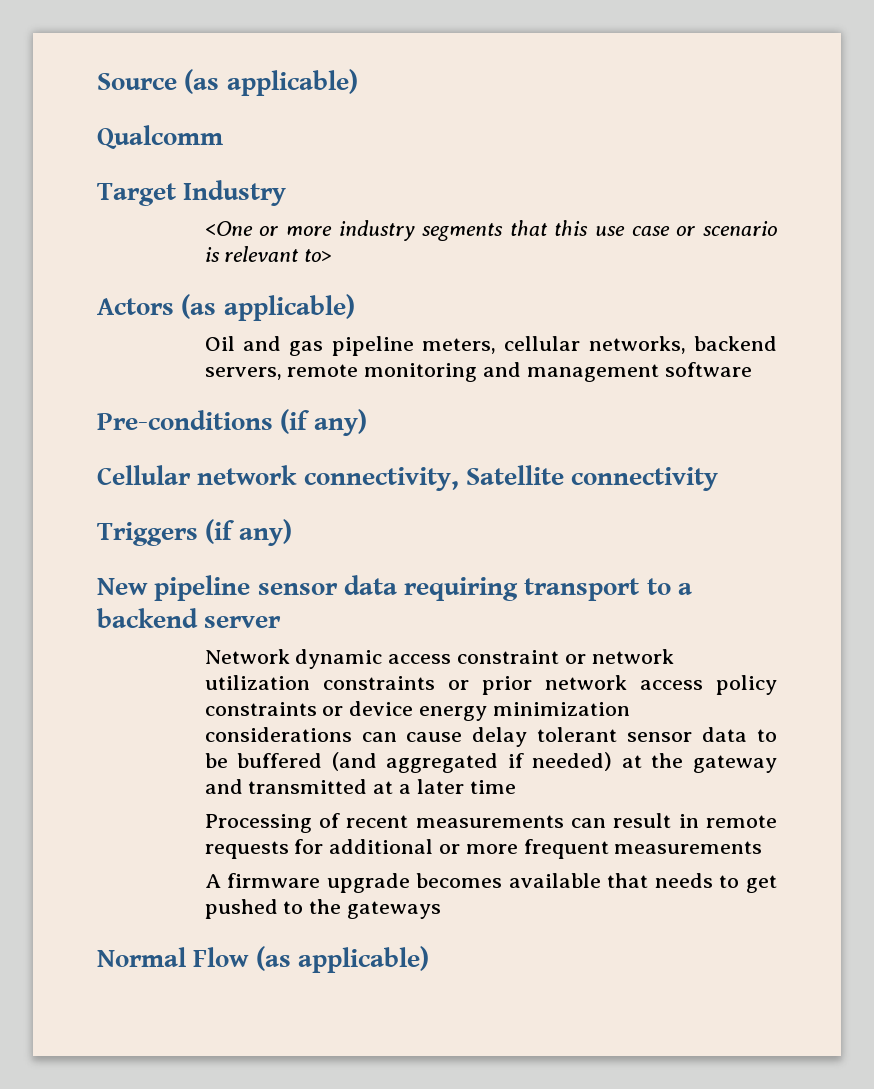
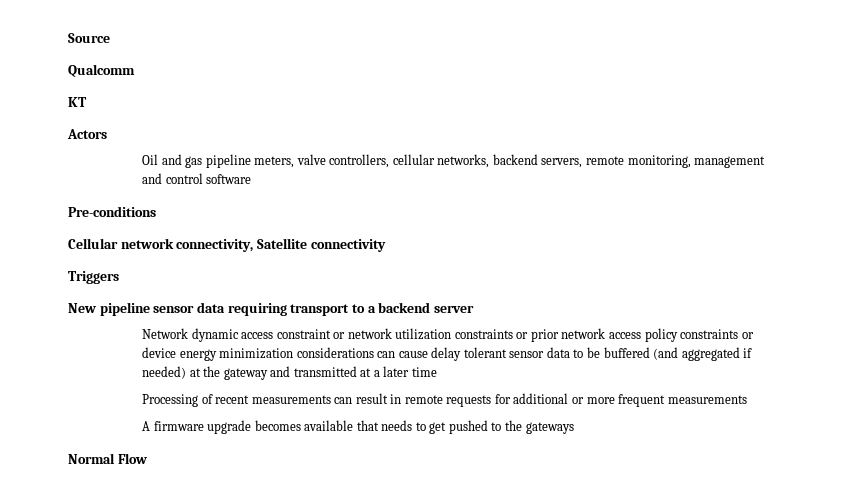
[184,69,358,96] (as applicable) -> (110, 38) none
[97,180,287,206] [204,220,777,241] [204,246,333,262] Target Industry // <One or more industry segments that this use case or scenario is relevant to> -> [68,97,87,107] KT
[181,294,355,321] (as applicable) -> (107, 134) none
(496, 346) none -> [296,154,390,168] valve controllers,
[364,362,659,382] monitoring and management -> [627,155,766,168] [142,173,203,184] monitoring, management and control
[280,409,367,436] (if any) -> (156, 211) none
[205,519,292,546] (if any) -> (119, 277) none
[255,946,429,973] (as applicable) -> (147, 458) none

